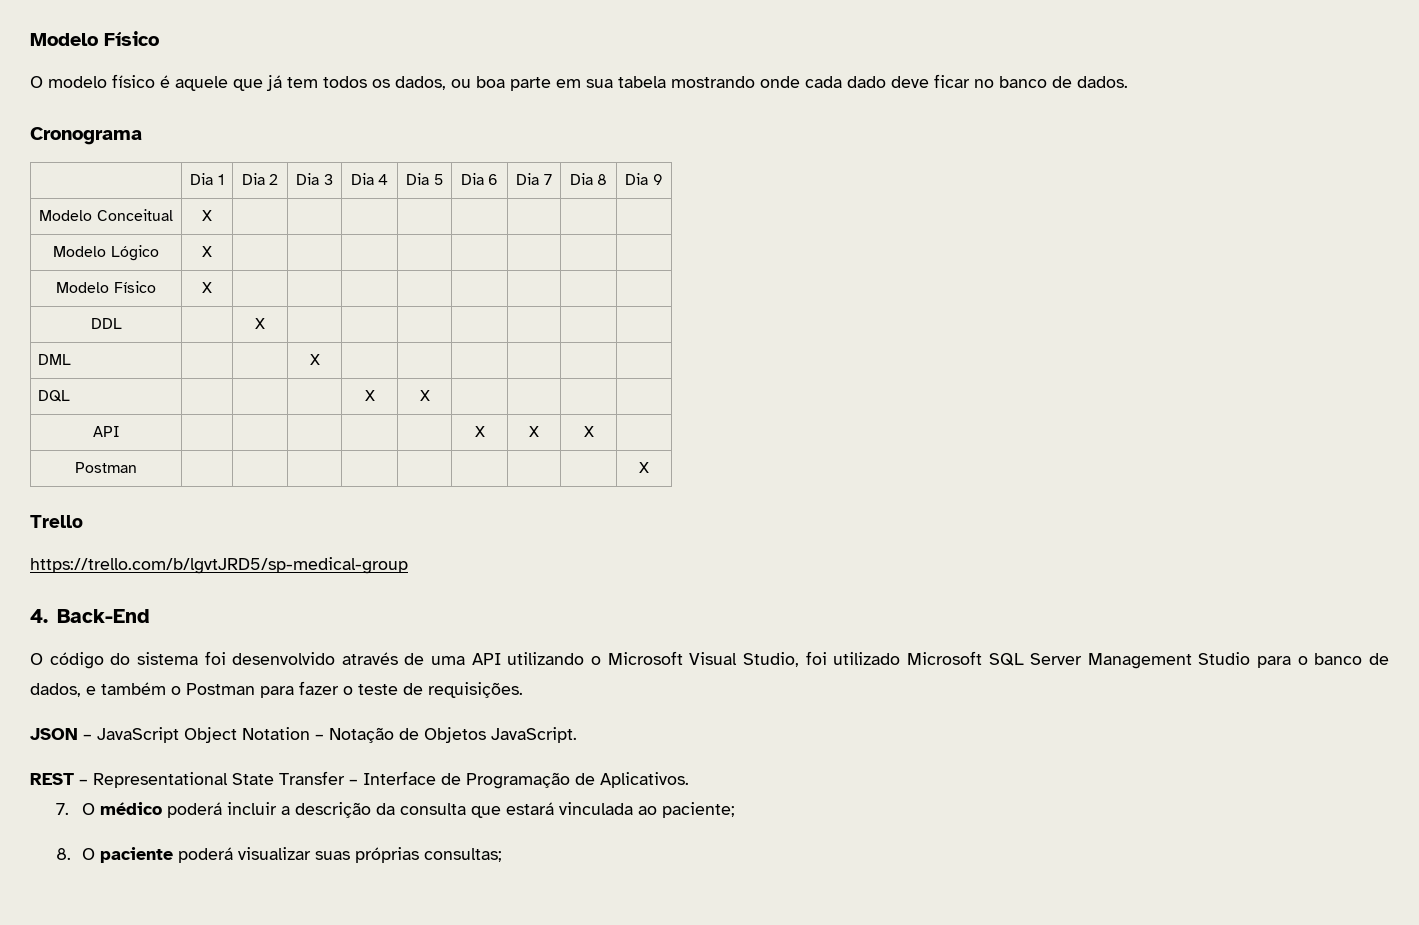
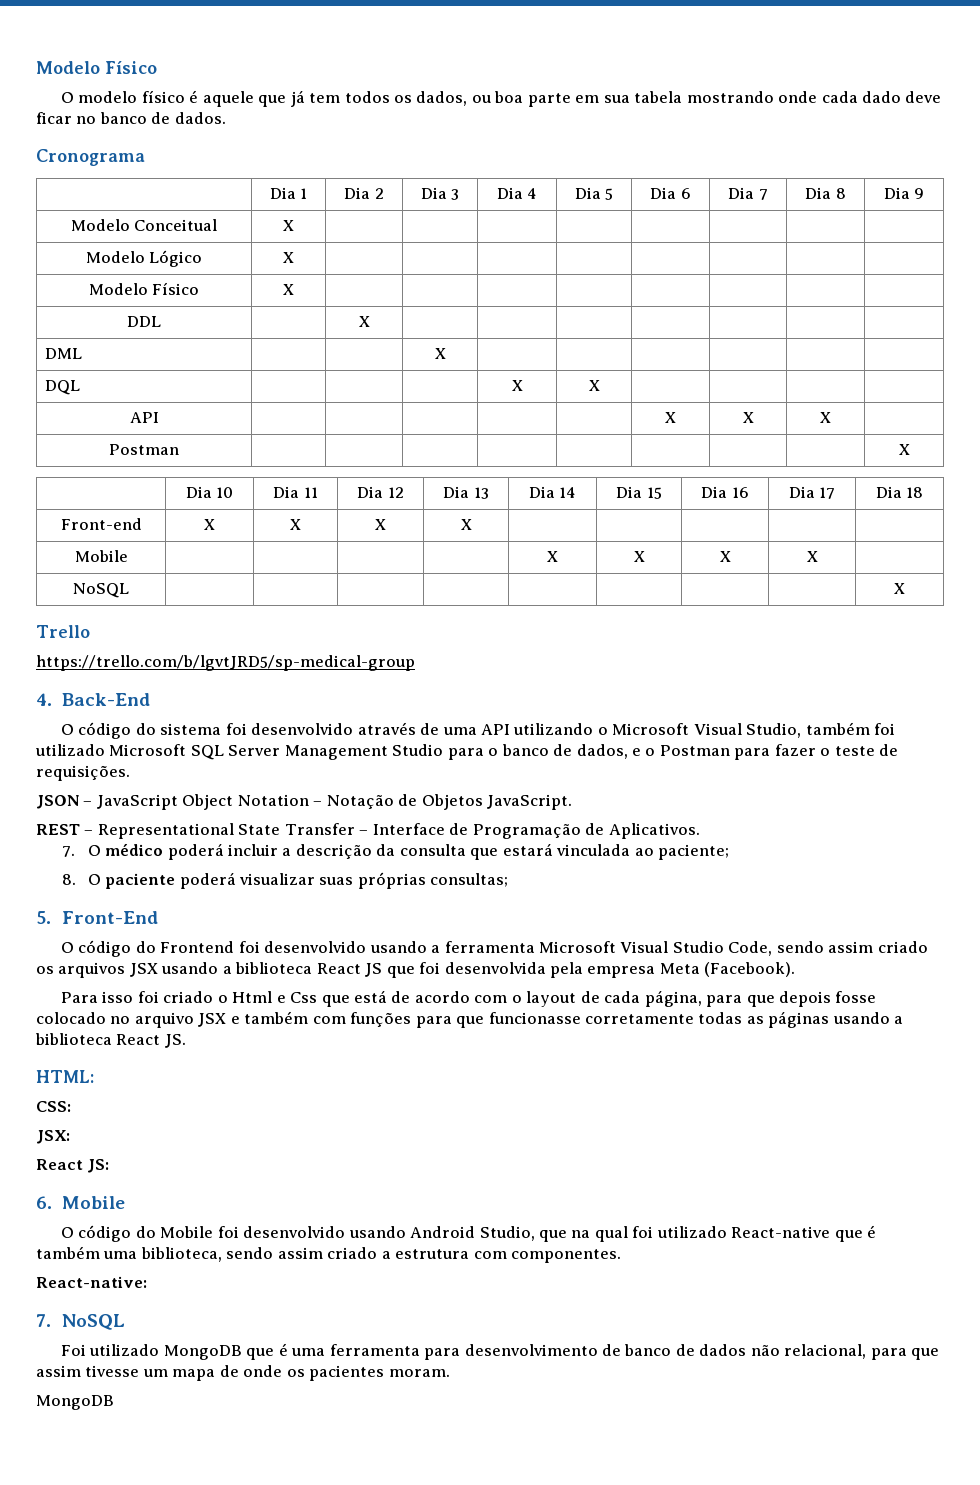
(649, 467) none -> [185,486,234,498] [273,486,318,498] [357,486,404,498] [443,486,489,499] [528,486,577,498] [616,486,662,499] [701,486,749,498] [788,486,836,499] [875,486,924,498] [60,518,142,530] [204,519,215,530] [290,519,301,530] [375,519,386,530] [460,519,472,530] [74,550,128,562] [547,551,558,562] [633,551,645,562] [719,551,731,562] [806,551,818,562] [73,583,129,598] [894,583,905,594] // | Dia 10 | Dia 11 | Dia 12 | Dia 13 | Dia 14 | Dia 15 | Dia 16 | Dia 17 | Dia 18 // Front-end | X | X | X | X | | | | | // Mobile | | | | | X | X | X | X | // NoSQL | | | | | | | | | X
(799, 659) none -> [805,722,870,735] também
[101,682,166,695] também -> (642, 752) none
(502, 855) none -> [36,911,158,924] [60,940,928,957] [36,962,796,978] [60,990,877,1007] [36,1011,904,1028] [35,1033,186,1048] [36,1070,94,1083] [36,1101,71,1112] [36,1130,70,1144] [36,1159,110,1173] [36,1196,125,1209] [60,1225,877,1242] [36,1246,622,1263] [36,1276,147,1288] [36,1314,125,1330] [60,1343,940,1360] [36,1365,450,1381] [36,1395,114,1410] // 5. Front-End // O código do Frontend foi desenvolvido usando a ferramenta Microsoft Visual Studio Code, sendo assim criado os arquivos JSX usando a biblioteca React JS que foi desenvolvida pela empresa Meta (Facebook). // Para isso foi criado o Html e Css que está de acordo com o layout de cada página, para que depois fosse colocado no arquivo JSX e também com funções para que funcionasse corretamente todas as páginas usando a biblioteca React JS. // HTML: // CSS: // JSX: // React JS: // 6. Mobile // O código do Mobile foi desenvolvido usando Android Studio, que na qual foi utilizado React-native que é também uma biblioteca, sendo assim criado a estrutura com componentes. // React-native: // 7. NoSQL // Foi utilizado MongoDB que é uma ferramenta para desenvolvimento de banco de dados não relacional, para que assim tivesse um mapa de onde os pacientes moram. // MongoDB

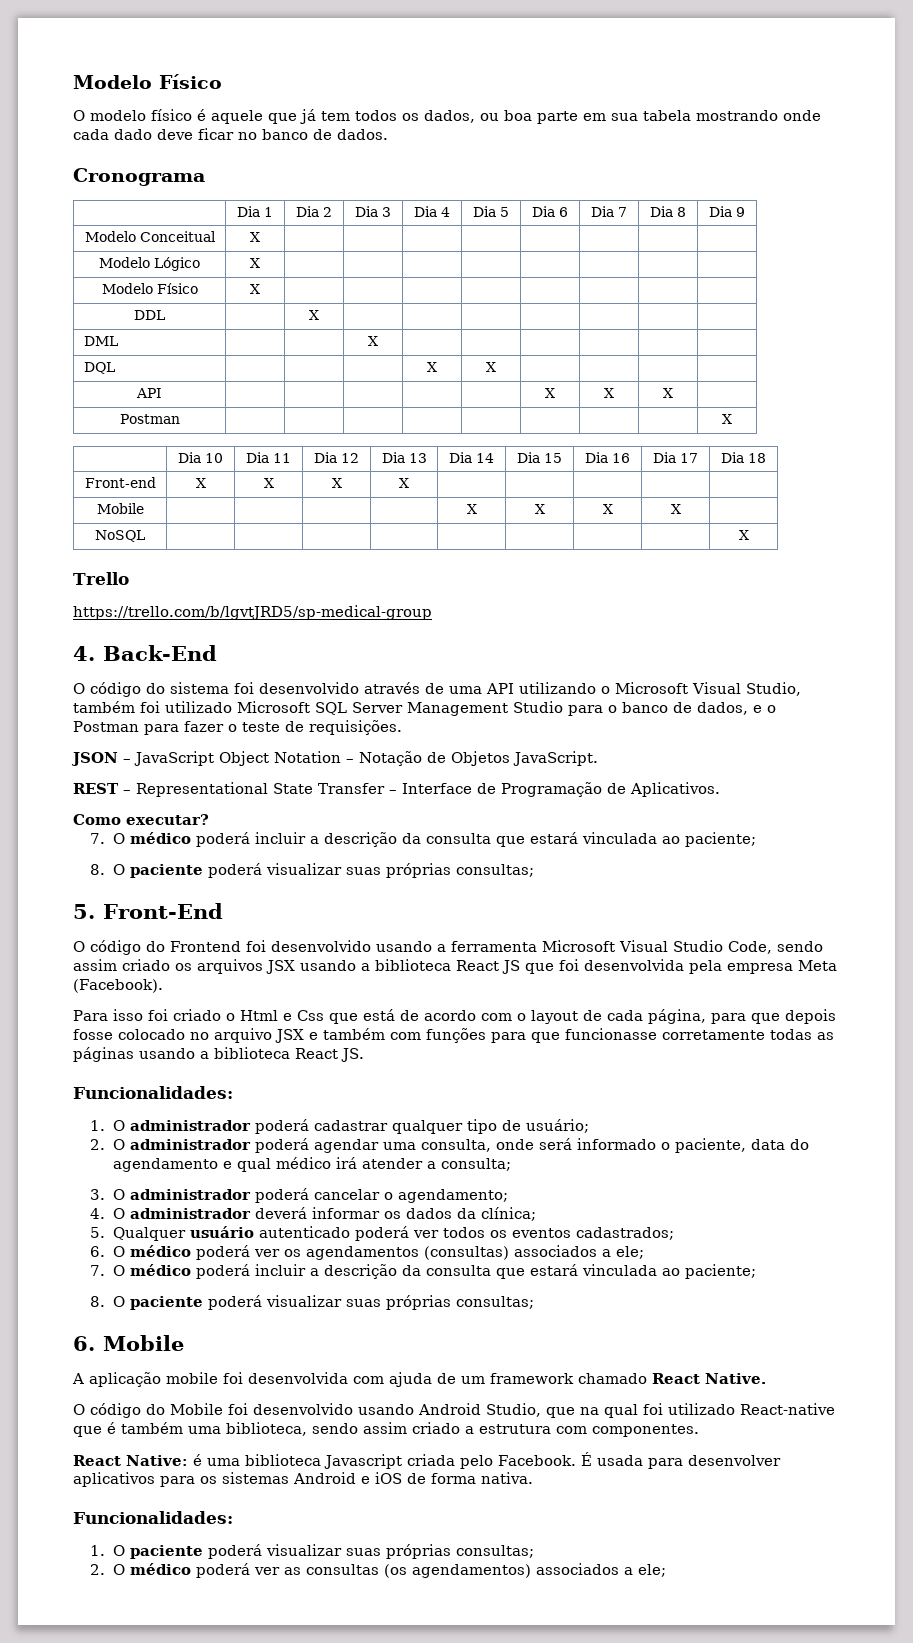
(700, 831) none -> [73,814,209,825] // Como executar?
[36,1070,94,1083] [36,1101,71,1112] [36,1130,70,1144] [36,1159,110,1173] [36,1196,125,1209] HTML: // CSS: // JSX: // React JS: // 6. Mobile -> [73,1086,233,1099] [90,1119,589,1134] [90,1138,809,1153] [112,1157,511,1172] [90,1188,508,1203] [90,1207,536,1221] [90,1226,674,1241] [90,1245,644,1260] [90,1264,756,1279] [90,1295,534,1310] [73,1335,184,1351] [72,1372,766,1387] Funcionalidades: // 1. O administrador poderá cadastrar qualquer tipo de usuário; // 2. O administrador poderá agendar uma consulta, onde será informado o paciente, data do agendamento e qual médico irá atender a consulta; // 3. O administrador poderá cancelar o agendamento; // 4. O administrador deverá informar os dados da clínica; // 5. Qualquer usuário autenticado poderá ver todos os eventos cadastrados; // 6. O médico poderá ver os agendamentos (consultas) associados a ele; // 7. O médico poderá incluir a descrição da consulta que estará vinculada ao paciente; // 8. O paciente poderá visualizar suas próprias consultas; // 6. Mobile // A aplicação mobile foi desenvolvida com ajuda de um framework chamado React Native.
[36,1276,147,1288] [36,1314,125,1330] [60,1343,940,1360] [36,1365,450,1381] [36,1395,114,1410] React-native: // 7. NoSQL // Foi utilizado MongoDB que é uma ferramenta para desenvolvimento de banco de dados não relacional, para que assim tivesse um mapa de onde os pacientes moram. // MongoDB -> [73,1452,781,1469] [73,1472,533,1487] [73,1511,233,1524] [90,1544,534,1559] [90,1563,666,1578] React Native: é uma biblioteca Javascript criada pelo Facebook. É usada para desenvolver aplicativos para os sistemas Android e iOS de forma nativa. // Funcionalidades: // 1. O paciente poderá visualizar suas próprias consultas; // 2. O médico poderá ver as consultas (os agendamentos) associados a ele;

